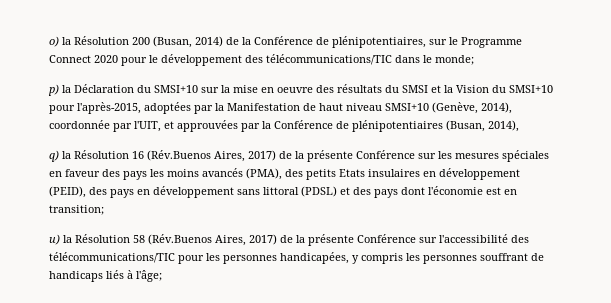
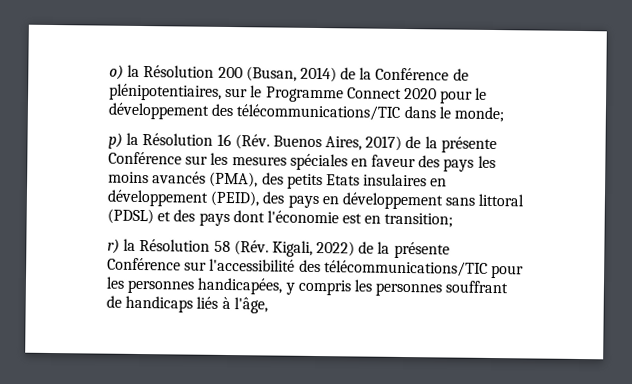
[74,84,553,93] [49,102,512,114] [49,120,519,132] [49,150,211,162] Déclaration du SMSI+10 sur la mise en oeuvre des résultats du SMSI et la Vision du SMSI+10 pour l'après-2015, adoptées par la Manifestation de haut niveau SMSI+10 (Genève, 2014), coordonnée par l'UIT, et approuvées par la Conférence de plénipotentiaires (Busan, 2014), // q) la Résolution 16 (Rév.Buenos -> [142,133,322,150] Résolution 16 (Rév. Buenos
[49,234,60,245] u) -> [107,238,120,254] r)
[148,234,277,246] (Rév.Buenos Aires, 2017) -> [233,240,356,257] (Rév. Kigali, 2022)
[136,270,162,282] l'âge; -> [233,297,268,314] l'âge,

